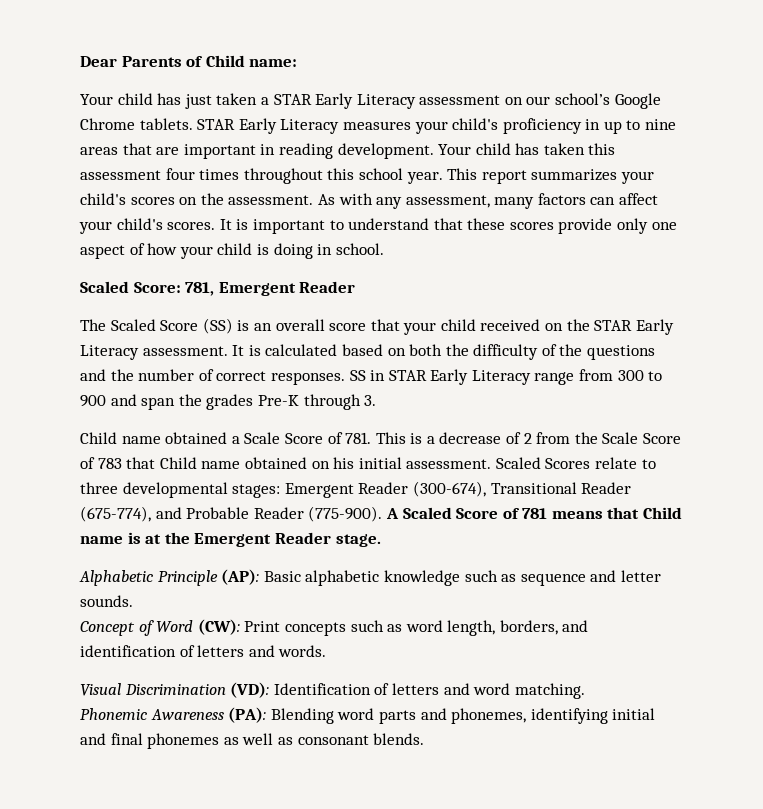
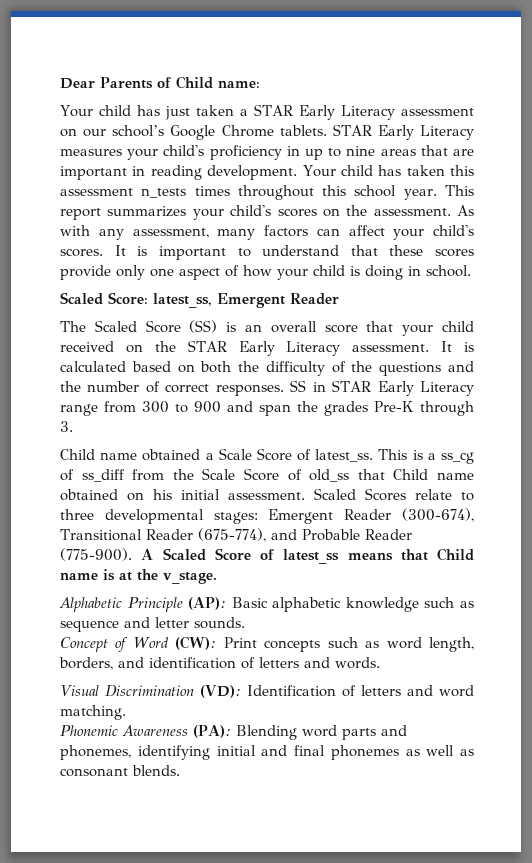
[165,168,195,180] four -> [141,188,187,198] n_tests
[185,282,215,296] 781, -> [153,293,212,308] latest_ss,
[345,432,372,444] 781. -> [315,449,374,462] latest_ss.
[439,432,532,444] decrease of 2 -> [441,452,475,464] [60,469,125,482] ss_cg of ss_diff
[97,458,122,469] 783 -> [309,469,350,482] old_ss
[522,508,548,519] 781 -> [283,549,340,564] latest_ss
[194,532,381,547] Emergent Reader stage. -> [163,572,217,584] v_stage.

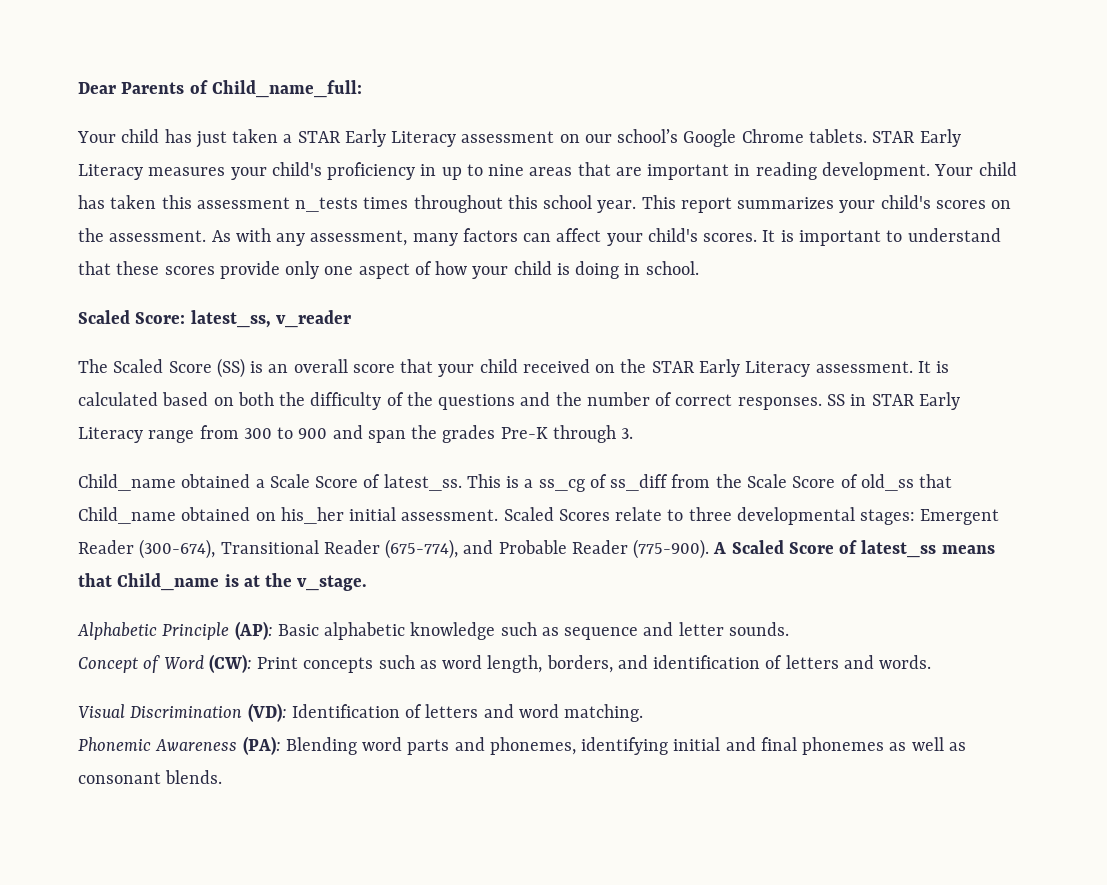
[176,76,260,89] Child name: -> [211,80,362,98] Child_name_full:
[217,293,339,308] Emergent Reader -> [275,310,351,328] v_reader
[60,449,138,460] Child name -> [78,474,176,491] Child_name
[393,469,475,480] Child name -> [78,507,176,524] Child_name
[153,489,172,500] his -> [280,507,344,524] his_her
[437,548,474,561] [60,572,98,580] Child name -> [117,573,220,591] Child_name

